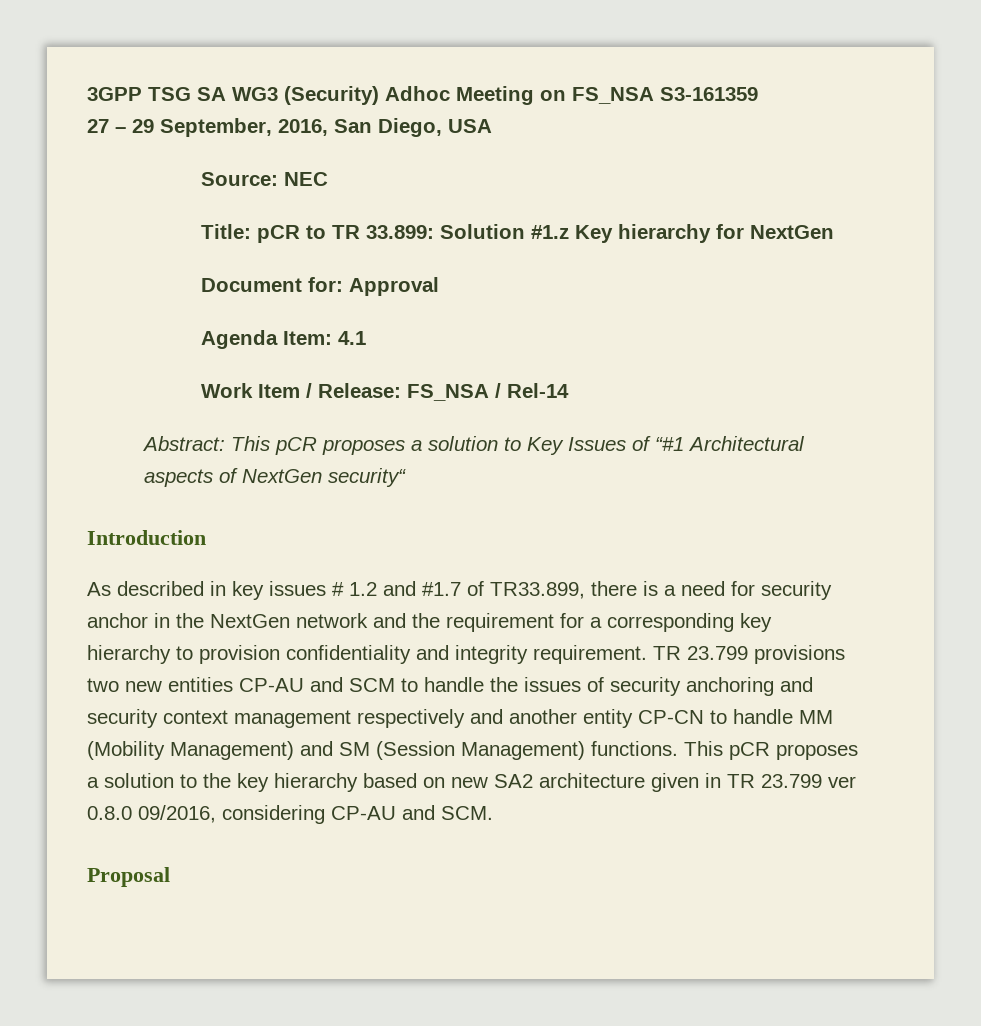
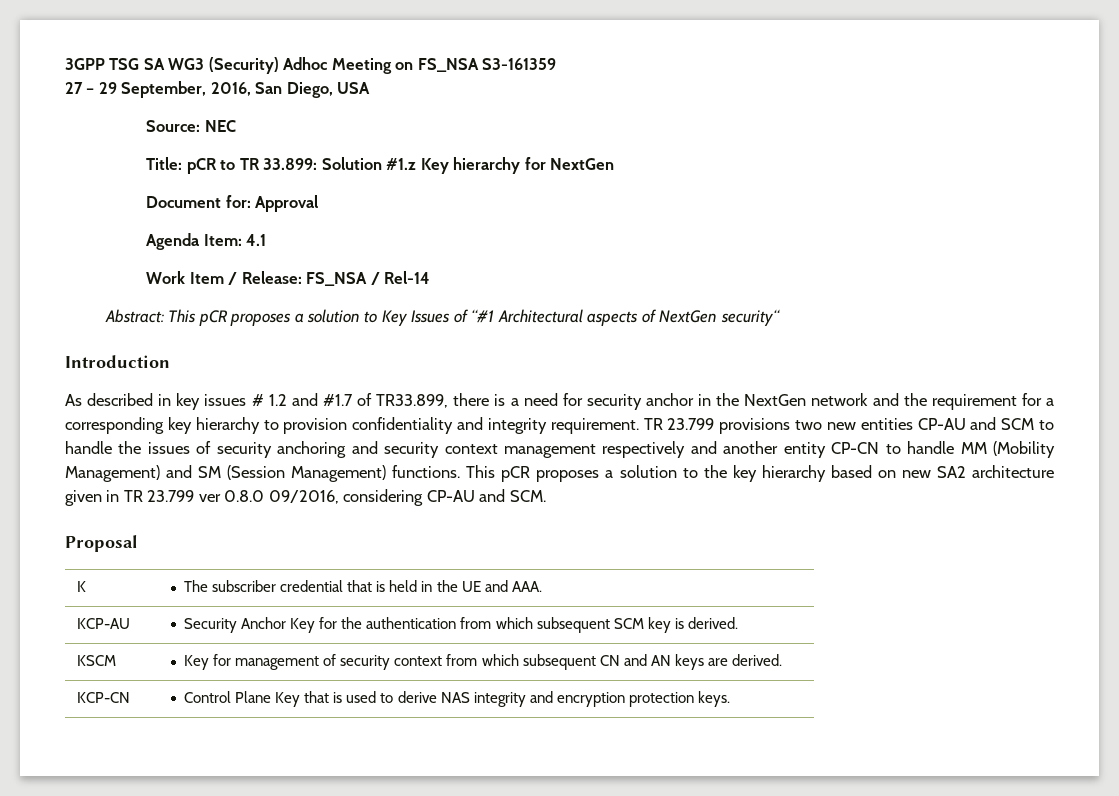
(170, 877) none -> [77,581,87,592] [184,580,542,592] [77,618,131,629] [184,617,738,633] [77,655,117,666] [184,654,782,670] [77,692,131,703] [184,691,730,707] // K | The subscriber credential that is held in the UE and AAA. // KCP-AU | Security Anchor Key for the authentication from which subsequent SCM key is derived. // KSCM | Key for management of security context from which subsequent CN and AN keys are derived. // KCP-CN | Control Plane Key that is used to derive NAS integrity and encryption protection keys.

